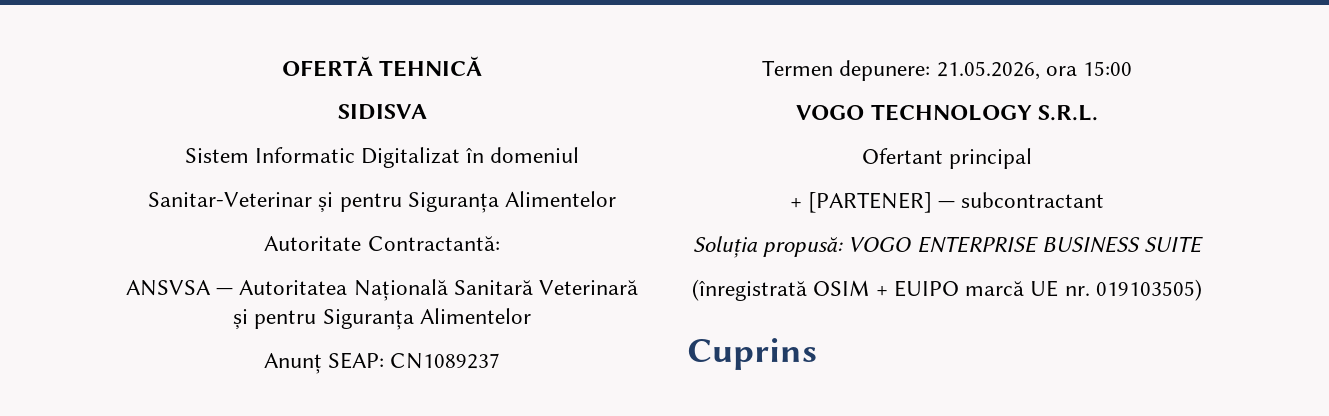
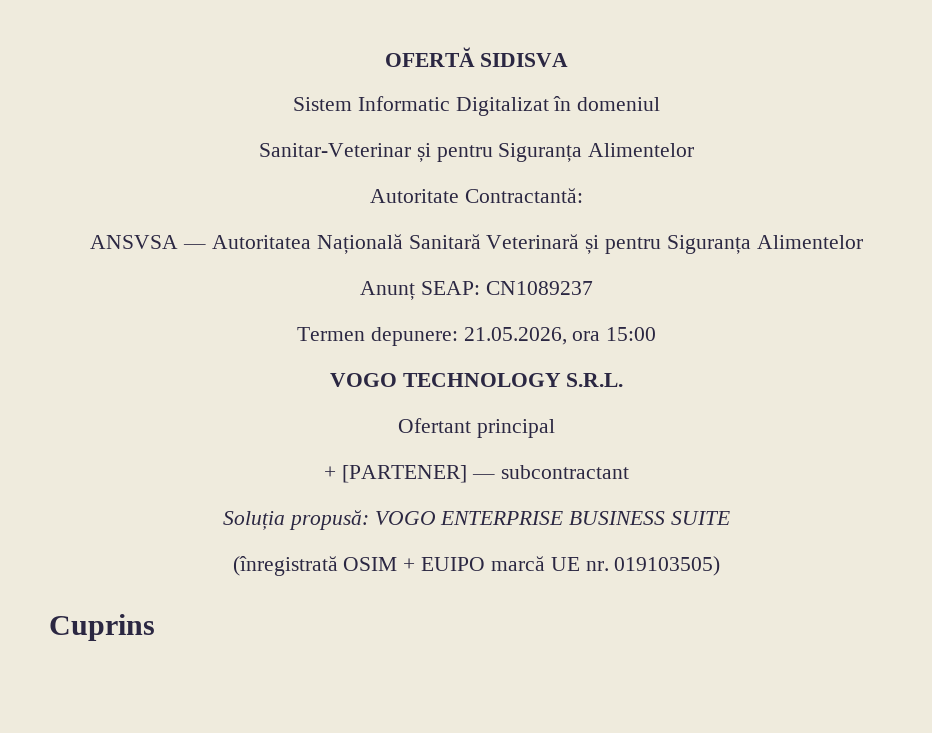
[379,56,483,77] TEHNICĂ // -> (475, 57) none

